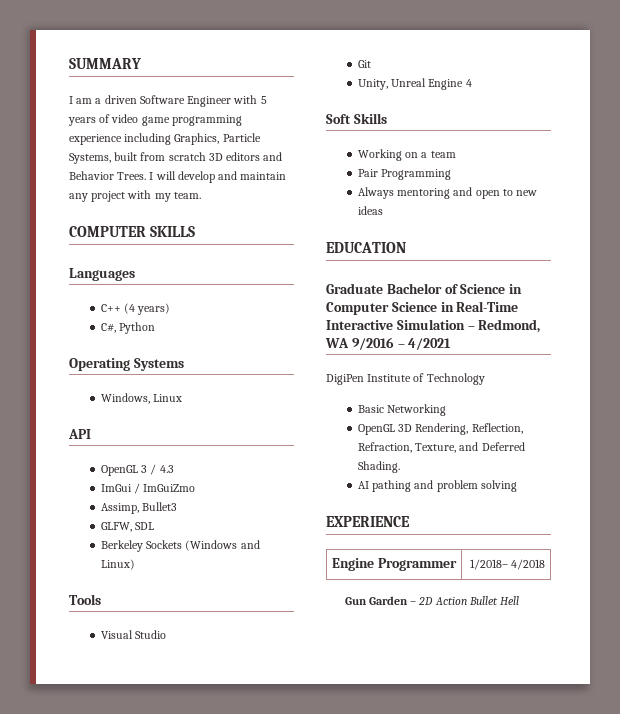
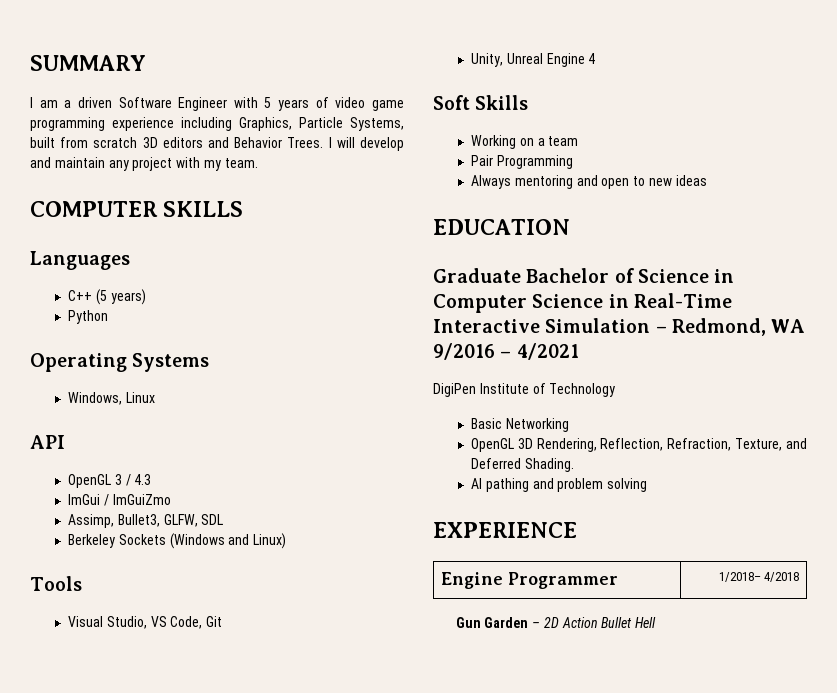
[124,303,136,314] (4 -> [95,289,107,305] (5
[100,323,116,333] C#, -> (146, 297) none
[142,502,178,511] Bullet3 // -> [117,514,160,527] Bullet3,
[135,630,167,639] Studio // -> [106,616,203,629] Studio, VS Code,

